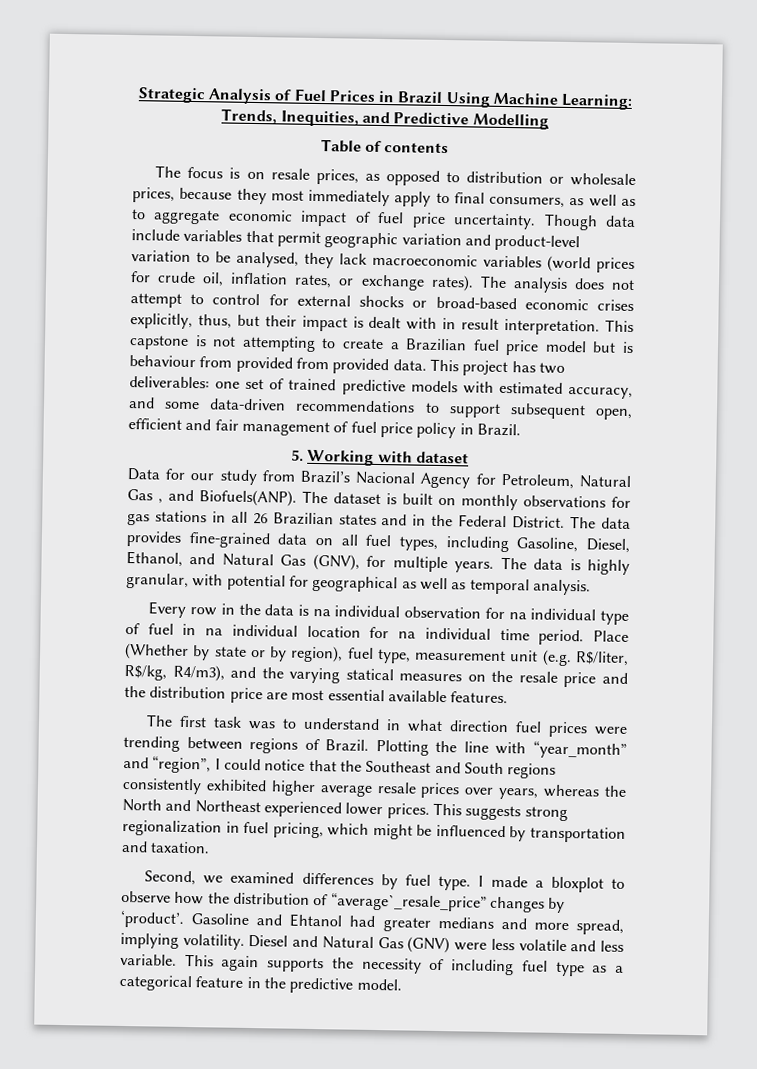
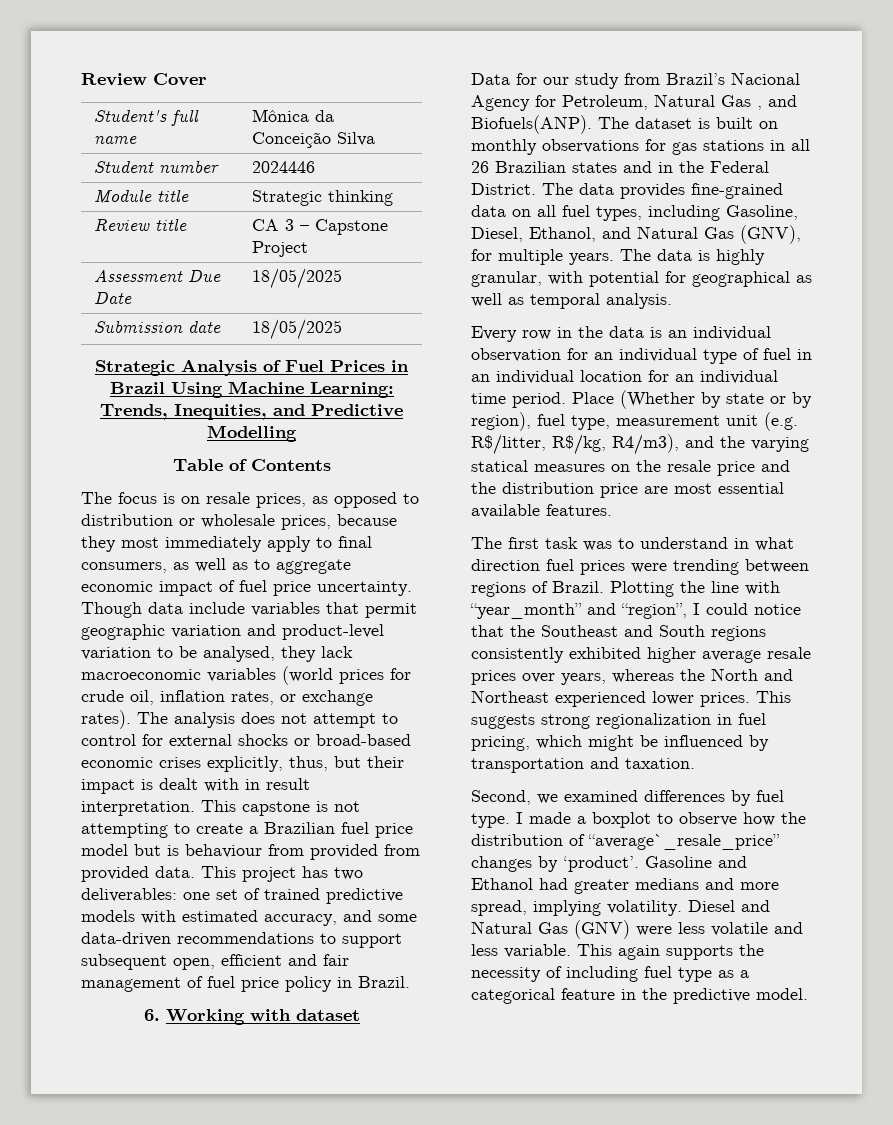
(137, 95) none -> [81,73,207,86] [93,109,199,126] [93,136,137,144] [251,109,334,122] [251,132,375,148] [93,160,219,173] [251,161,315,173] [93,189,189,203] [251,190,393,206] [93,218,187,231] [251,219,388,235] [251,241,308,257] [93,269,221,282] [93,292,132,304] [251,268,342,289] [93,320,221,333] [251,319,342,340] Review Cover // Student's full name | Mônica da Conceição Silva // Student number | 2024446 // Module title | Strategic thinking // Review title | CA 3 – Capstone Project // Assessment Due Date | 18/05/2025 // Submission date | 18/05/2025 //
[384,142,450,154] contents -> [250,459,331,471] Contents
[291,449,305,462] 5. -> [143,1009,160,1021] 6.
[312,608,331,617] na -> [668,330,687,338] an
[508,612,527,620] na -> [594,352,613,360] an
[205,628,224,636] na -> [471,374,490,382] an
[398,631,417,639] na -> [675,374,694,382] an
[575,651,629,666] R$/liter, -> [471,434,546,455] R$/litter,
[550,876,604,893] bloxplot -> [592,812,651,828] boxplot
[289,913,343,928] Ehtanol -> [471,878,533,890] Ethanol

